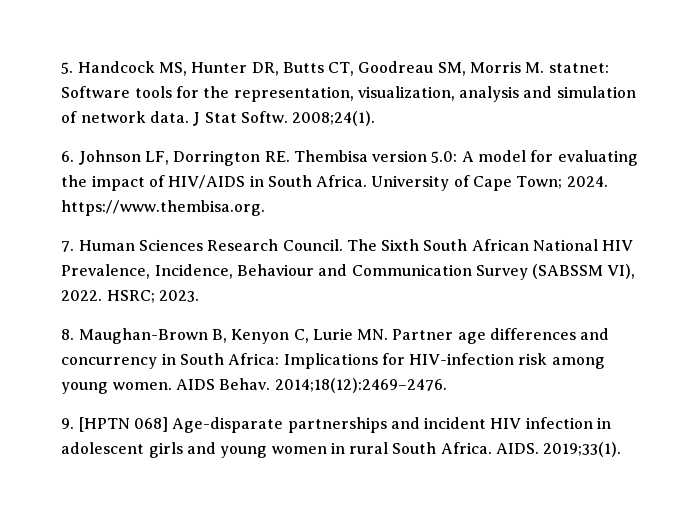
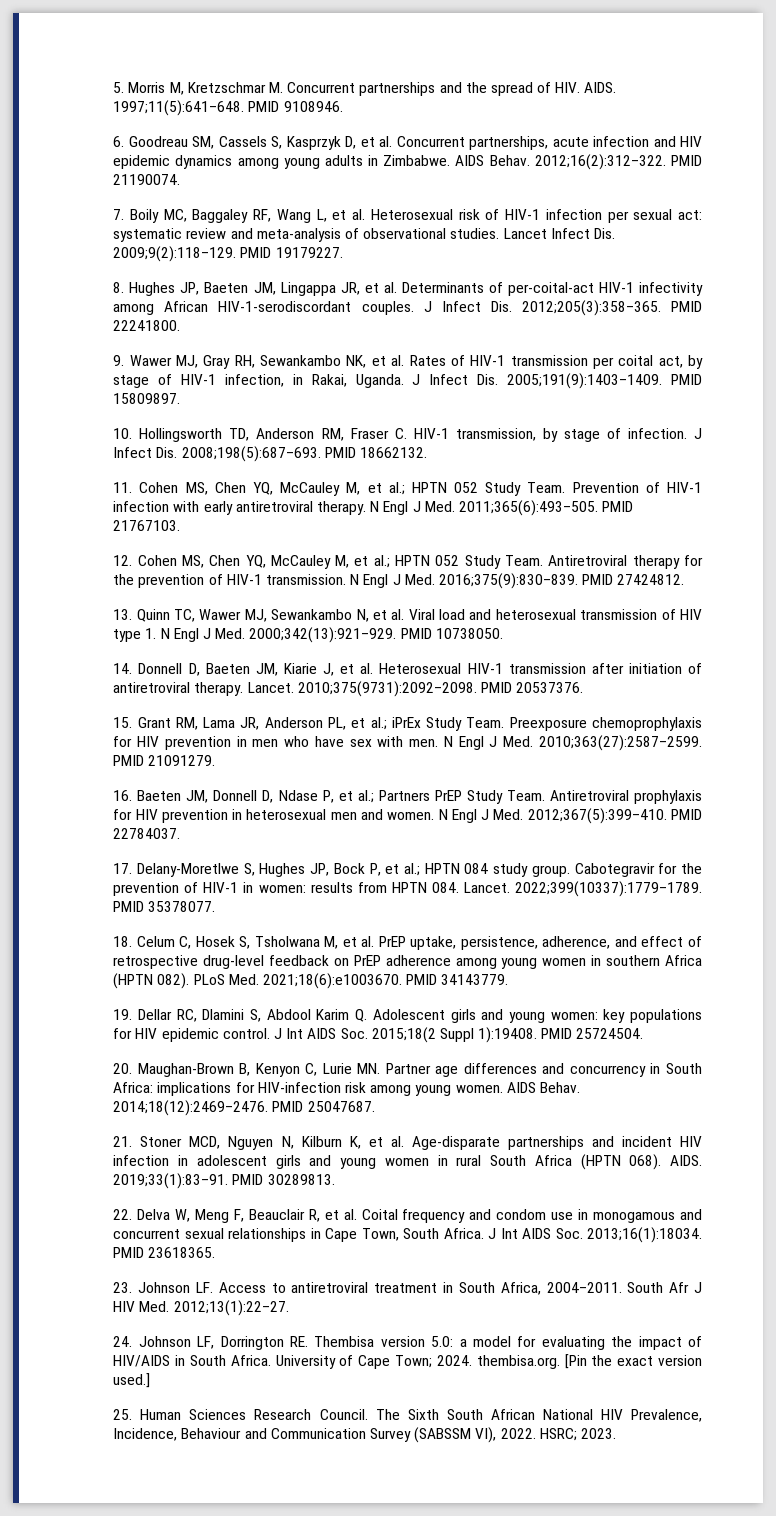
[77,61,609,76] [61,86,636,102] [61,111,376,126] [61,151,75,162] Handcock MS, Hunter DR, Butts CT, Goodreau SM, Morris M. statnet: Software tools for the representation, visualization, analysis and simulation of network data. J Stat Softw. 2008;24(1). // 6. -> [128,82,617,96] [113,100,343,116] [113,136,703,150] [113,154,702,170] [113,174,181,185] [113,209,702,223] [113,228,615,242] [113,246,343,262] [113,282,703,296] [113,300,702,316] [113,320,181,331] [113,355,703,369] [113,373,702,389] [113,393,181,404] [113,428,702,442] [113,446,428,462] [113,482,702,496] [113,500,634,516] [113,520,181,531] [113,555,703,569] [113,573,685,589] [113,609,702,622] [113,627,503,643] [113,663,702,676] [113,681,584,697] [113,717,702,731] [113,735,702,751] [113,755,216,766] [113,790,702,804] [113,808,702,824] [113,828,181,839] [113,863,702,877] [113,881,702,897] [113,901,216,912] [113,936,702,950] [113,955,702,969] [113,973,509,989] [113,1009,702,1023] [113,1027,644,1043] [113,1063,703,1077] [113,1082,580,1096] [113,1100,375,1116] [113,1136,702,1150] [113,1154,702,1170] [113,1173,335,1189] [113,1209,702,1223] [113,1227,702,1243] [113,1247,216,1258] [113,1282,702,1295] [113,1300,289,1316] [113,1336,133,1347] Morris M, Kretzschmar M. Concurrent partnerships and the spread of HIV. AIDS. 1997;11(5):641–648. PMID 9108946. // 6. Goodreau SM, Cassels S, Kasprzyk D, et al. Concurrent partnerships, acute infection and HIV epidemic dynamics among young adults in Zimbabwe. AIDS Behav. 2012;16(2):312–322. PMID 21190074. // 7. Boily MC, Baggaley RF, Wang L, et al. Heterosexual risk of HIV-1 infection per sexual act: systematic review and meta-analysis of observational studies. Lancet Infect Dis. 2009;9(2):118–129. PMID 19179227. // 8. Hughes JP, Baeten JM, Lingappa JR, et al. Determinants of per-coital-act HIV-1 infectivity among African HIV-1-serodiscordant couples. J Infect Dis. 2012;205(3):358–365. PMID 22241800. // 9. Wawer MJ, Gray RH, Sewankambo NK, et al. Rates of HIV-1 transmission per coital act, by stage of HIV-1 infection, in Rakai, Uganda. J Infect Dis. 2005;191(9):1403–1409. PMID 15809897. // 10. Hollingsworth TD, Anderson RM, Fraser C. HIV-1 transmission, by stage of infection. J Infect Dis. 2008;198(5):687–693. PMID 18662132. // 11. Cohen MS, Chen YQ, McCauley M, et al.; HPTN 052 Study Team. Prevention of HIV-1 infection with early antiretroviral therapy. N Engl J Med. 2011;365(6):493–505. PMID 21767103. // 12. Cohen MS, Chen YQ, McCauley M, et al.; HPTN 052 Study Team. Antiretroviral therapy for the prevention of HIV-1 transmission. N Engl J Med. 2016;375(9):830–839. PMID 27424812. // 13. Quinn TC, Wawer MJ, Sewankambo N, et al. Viral load and heterosexual transmission of HIV type 1. N Engl J Med. 2000;342(13):921–929. PMID 10738050. // 14. Donnell D, Baeten JM, Kiarie J, et al. Heterosexual HIV-1 transmission after initiation of antiretroviral therapy. Lancet. 2010;375(9731):2092–2098. PMID 20537376. // 15. Grant RM, Lama JR, Anderson PL, et al.; iPrEx Study Team. Preexposure chemoprophylaxis for HIV prevention in men who have sex with men. N Engl J Med. 2010;363(27):2587–2599. PMID 21091279. // 16. Baeten JM, Donnell D, Ndase P, et al.; Partners PrEP Study Team. Antiretroviral prophylaxis for HIV prevention in heterosexual men and women. N Engl J Med. 2012;367(5):399–410. PMID 22784037. // 17. Delany-Moretlwe S, Hughes JP, Bock P, et al.; HPTN 084 study group. Cabotegravir for the prevention of HIV-1 in women: results from HPTN 084. Lancet. 2022;399(10337):1779–1789. PMID 35378077. // 18. Celum C, Hosek S, Tsholwana M, et al. PrEP uptake, persistence, adherence, and effect of retrospective drug-level feedback on PrEP adherence among young women in southern Africa (HPTN 082). PLoS Med. 2021;18(6):e1003670. PMID 34143779. // 19. Dellar RC, Dlamini S, Abdool Karim Q. Adolescent girls and young women: key populations for HIV epidemic control. J Int AIDS Soc. 2015;18(2 Suppl 1):19408. PMID 25724504. // 20. Maughan-Brown B, Kenyon C, Lurie MN. Partner age differences and concurrency in South Africa: implications for HIV-infection risk among young women. AIDS Behav. 2014;18(12):2469–2476. PMID 25047687. // 21. Stoner MCD, Nguyen N, Kilburn K, et al. Age-disparate partnerships and incident HIV infection in adolescent girls and young women in rural South Africa (HPTN 068). AIDS. 2019;33(1):83–91. PMID 30289813. // 22. Delva W, Meng F, Beauclair R, et al. Coital frequency and condom use in monogamous and concurrent sexual relationships in Cape Town, South Africa. J Int AIDS Soc. 2013;16(1):18034. PMID 23618365. // 23. Johnson LF. Access to antiretroviral treatment in South Africa, 2004–2011. South Afr J HIV Med. 2012;13(1):22–27. // 24.
[461,151,474,162] A -> [459,1339,467,1347] a
[61,200,266,216] [61,241,75,252] https://www.thembisa.org. // 7. -> [476,1354,702,1369] [113,1373,151,1388] [113,1409,133,1420] thembisa.org. [Pin the exact version used.] // 25.
[61,328,610,344] [61,353,605,369] [61,378,447,394] [61,417,612,433] [61,442,622,458] // 8. Maughan-Brown B, Kenyon C, Lurie MN. Partner age differences and concurrency in South Africa: Implications for HIV-infection risk among young women. AIDS Behav. 2014;18(12):2469–2476. // 9. [HPTN 068] Age-disparate partnerships and incident HIV infection in adolescent girls and young women in rural South Africa. AIDS. 2019;33(1). -> (616, 1433) none

